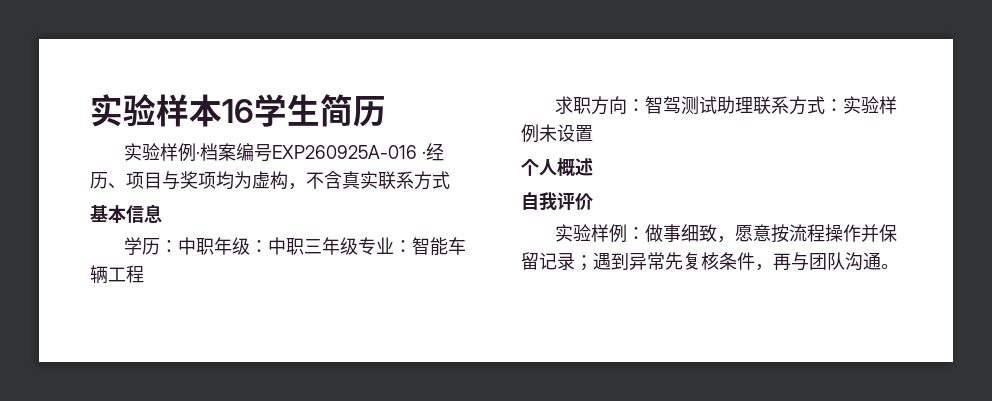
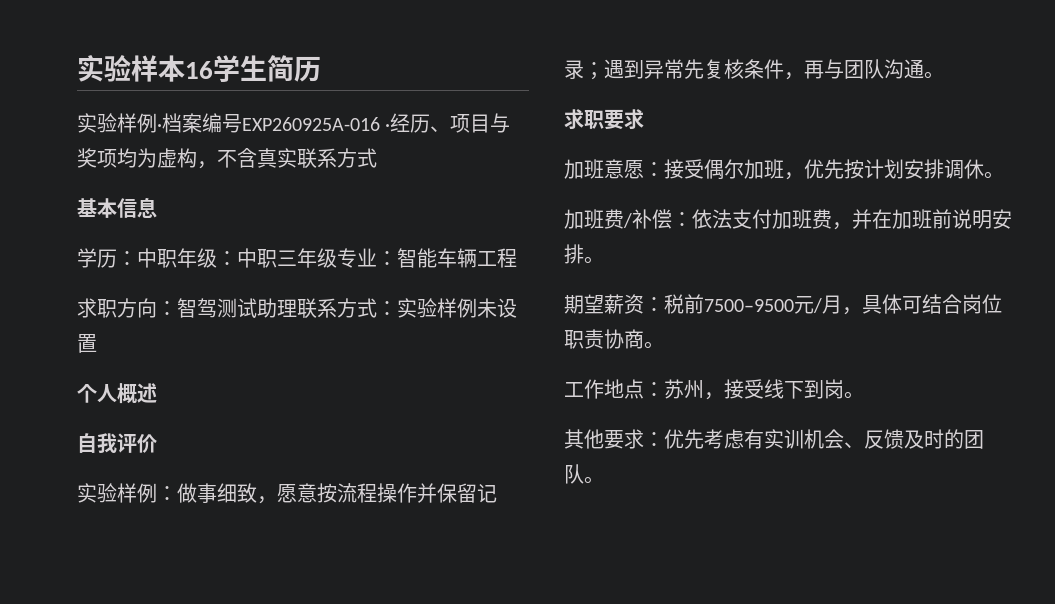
(899, 266) none -> [564,109,644,130] [564,159,1004,180] [564,209,1012,230] [564,244,604,264] [564,294,1002,315] [564,329,664,349] [564,379,864,400] [564,429,984,449] [564,464,604,484] // 求职要求 // 加班意愿：接受偶尔加班，优先按计划安排调休。 // 加班费/补偿：依法支付加班费，并在加班前说明安排。 // 期望薪资：税前7500–9500元/月，具体可结合岗位职责协商。 // 工作地点：苏州，接受线下到岗。 // 其他要求：优先考虑有实训机会、反馈及时的团队。

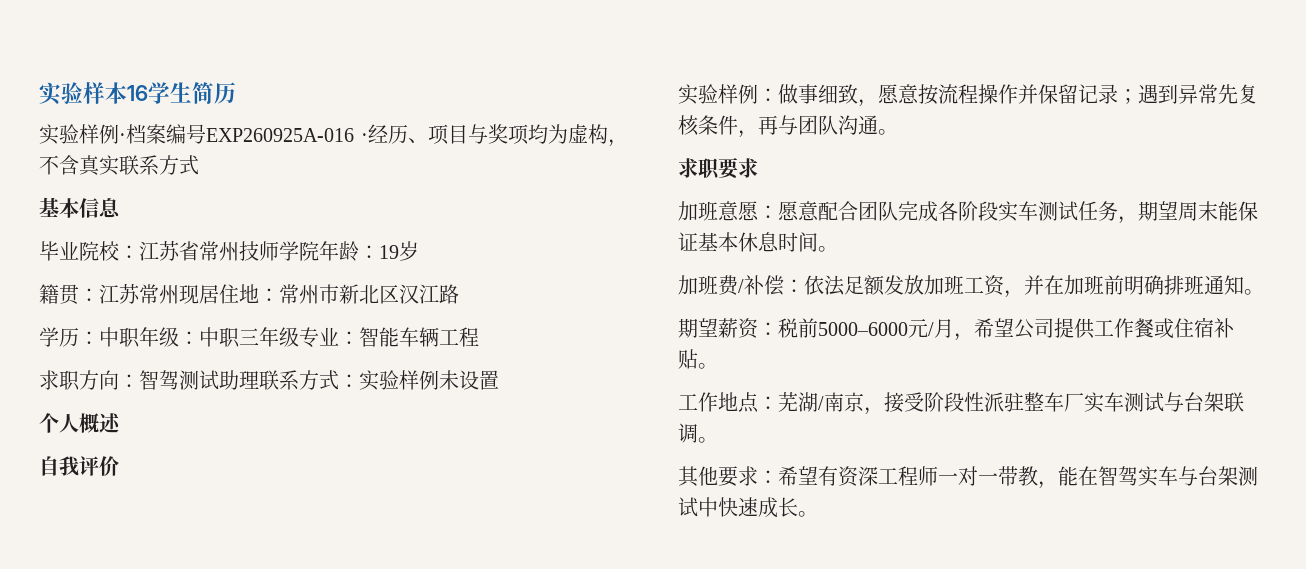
(157, 207) none -> [39,240,419,262] [39,283,459,305] // 毕业院校：江苏省常州技师学院年龄：19岁 // 籍贯：江苏常州现居住地：常州市新北区汉江路
[664,159,984,180] 接受偶尔加班，优先按计划安排调休 -> [778,201,1258,224] [678,232,818,252] 愿意配合团队完成各阶段实车测试任务，期望周末能保证基本休息时间
[732,209,1012,230] [564,244,584,264] 支付加班费，并在加班前说明安排 -> [844,275,1244,298] 足额发放加班工资，并在加班前明确排班通知
[704,299,794,312] 7500–9500 -> [818,322,908,336] 5000–6000
[862,294,1002,314] [564,329,664,349] [564,379,864,400] [564,429,984,449] [564,464,584,484] 具体可结合岗位职责协商。 // 工作地点：苏州，接受线下到岗。 // 其他要求：优先考虑有实训机会、反馈及时的团队 -> [974,317,1234,339] [678,349,718,369] [678,392,1244,415] [678,423,718,443] [678,466,1258,489] [678,497,798,518] 希望公司提供工作餐或住宿补贴。 // 工作地点：芜湖/南京，接受阶段性派驻整车厂实车测试与台架联调。 // 其他要求：希望有资深工程师一对一带教，能在智驾实车与台架测试中快速成长

